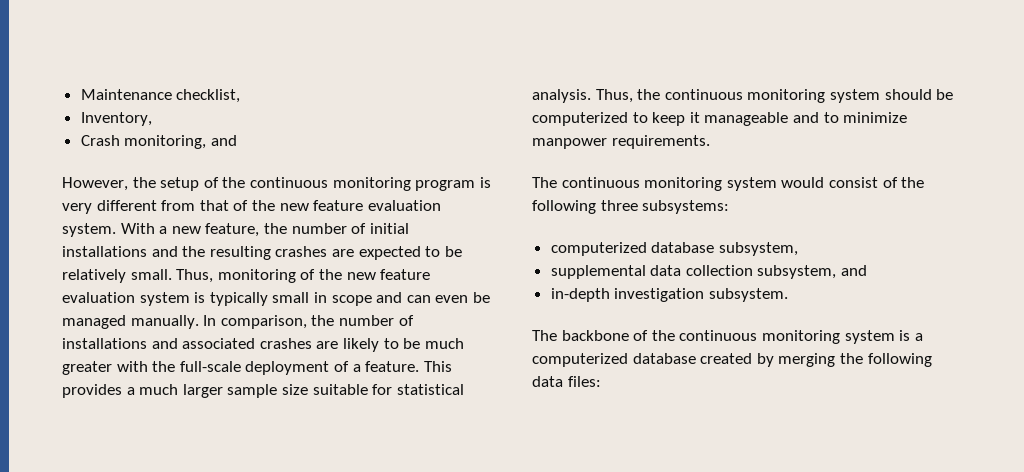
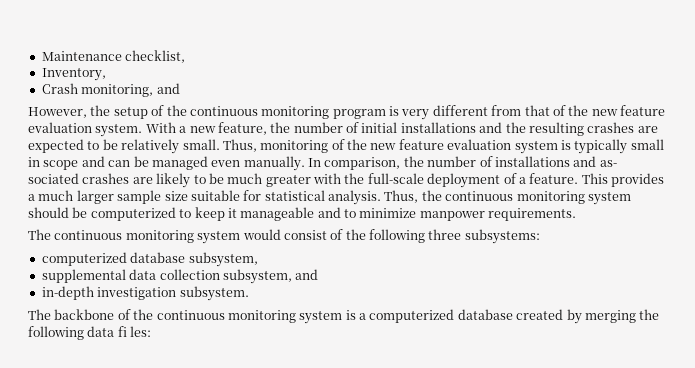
[435,295,469,303] even -> (131, 163) none
(126, 322) none -> [211,160,241,167] even
[182,338,256,349] associated -> [599,160,617,167] [28,173,79,184] as- sociated
[567,376,601,387] files: -> [117,326,152,337] fi les:

